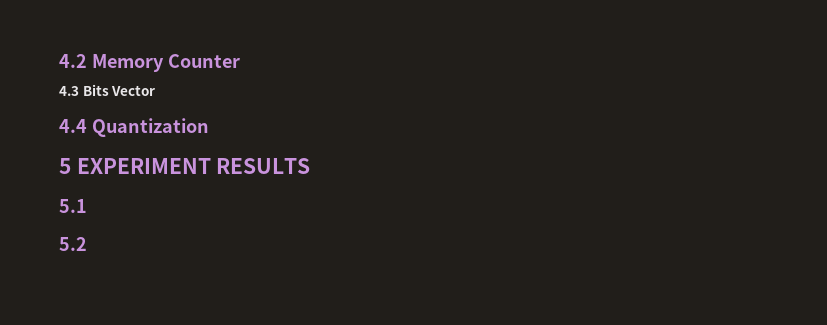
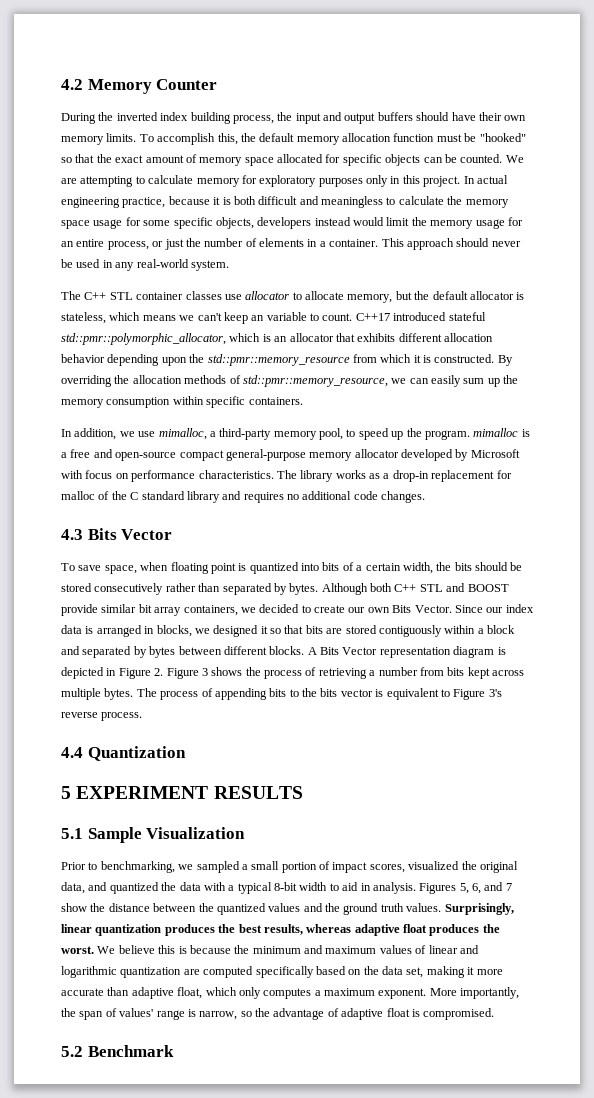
[59,84,156,96] 4.3 Bits Vector -> [61,112,527,124] [61,133,526,145] [61,154,524,166] [61,175,508,187] [61,196,509,208] [61,217,523,229] [61,238,521,250] [61,259,229,271] [61,291,525,303] [61,312,486,324] [61,333,493,345] [61,354,513,366] [61,375,519,387] [61,396,303,408] [61,428,530,440] [61,449,520,461] [61,470,512,482] [61,491,426,503] [61,528,173,540] [61,562,523,574] [61,583,509,595] [61,604,534,616] [61,625,515,637] [61,646,506,658] [61,667,524,679] [61,688,502,700] [61,712,143,721] During the inverted index building process, the input and output buffers should have their own memory limits. To accomplish this, the default memory allocation function must be "hooked" so that the exact amount of memory space allocated for specific objects can be counted. We are attempting to calculate memory for exploratory purposes only in this project. In actual engineering practice, because it is both difficult and meaningless to calculate the memory space usage for some specific objects, developers instead would limit the memory usage for an entire process, or just the number of elements in a container. This approach should never be used in any real-world system. // The C++ STL container classes use allocator to allocate memory, but the default allocator is stateless, which means we can't keep an variable to count. C++17 introduced stateful std::pmr::polymorphic_allocator, which is an allocator that exhibits different allocation behavior depending upon the std::pmr::memory_resource from which it is constructed. By overriding the allocation methods of std::pmr::memory_resource, we can easily sum up the memory consumption within specific containers. // In addition, we use mimalloc, a third-party memory pool, to speed up the program. mimalloc is a free and open-source compact general-purpose memory allocator developed by Microsoft with focus on performance characteristics. The library works as a drop-in replacement for malloc of the C standard library and requires no additional code changes. // 4.3 Bits Vector // To save space, when floating point is quantized into bits of a certain width, the bits should be stored consecutively rather than separated by bytes. Although both C++ STL and BOOST provide similar bit array containers, we decided to create our own Bits Vector. Since our index data is arranged in blocks, we designed it so that bits are stored contiguously within a block and separated by bytes between different blocks. A Bits Vector representation diagram is depicted in Figure 2. Figure 3 shows the process of retrieving a number from bits kept across multiple bytes. The process of appending bits to the bits vector is equivalent to Figure 3's reverse process.
(87, 206) none -> [87,827,246,843] [61,861,518,873] [61,882,512,894] [61,903,514,915] [61,924,500,936] [61,945,479,954] [61,966,503,978] [61,987,520,999] [61,1008,495,1020] Sample Visualization // Prior to benchmarking, we sampled a small portion of impact scores, visualized the original data, and quantized the data with a typical 8-bit width to aid in analysis. Figures 5, 6, and 7 show the distance between the quantized values and the ground truth values. Surprisingly, linear quantization produces the best results, whereas adaptive float produces the worst. We believe this is because the minimum and maximum values of linear and logarithmic quantization are computed specifically based on the data set, making it more accurate than adaptive float, which only computes a maximum exponent. More importantly, the span of values' range is narrow, so the advantage of adaptive float is compromised.
(87, 244) none -> [87,1045,174,1057] Benchmark

